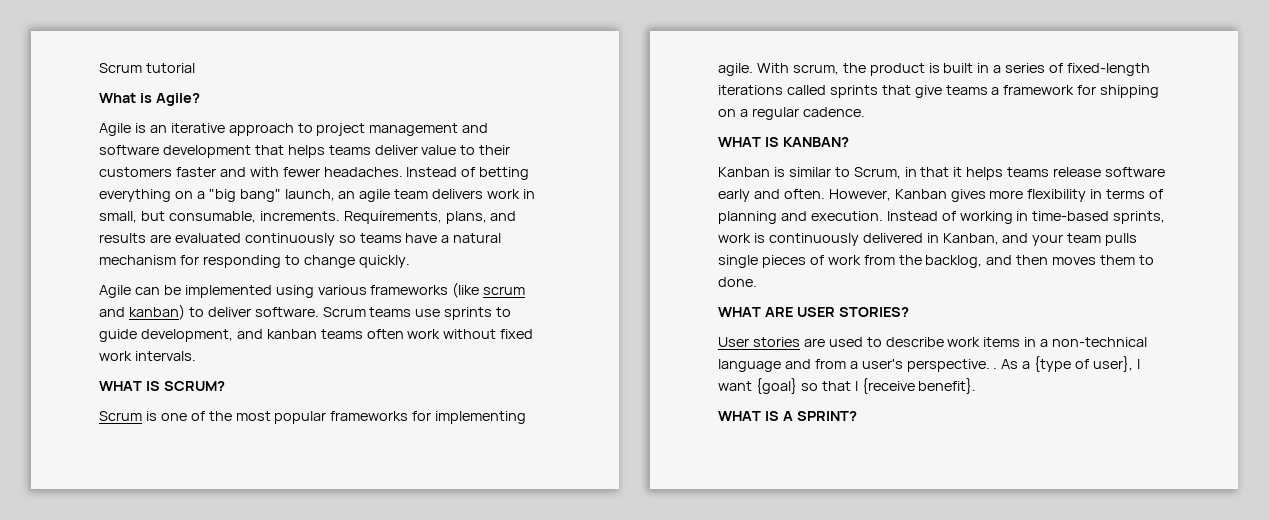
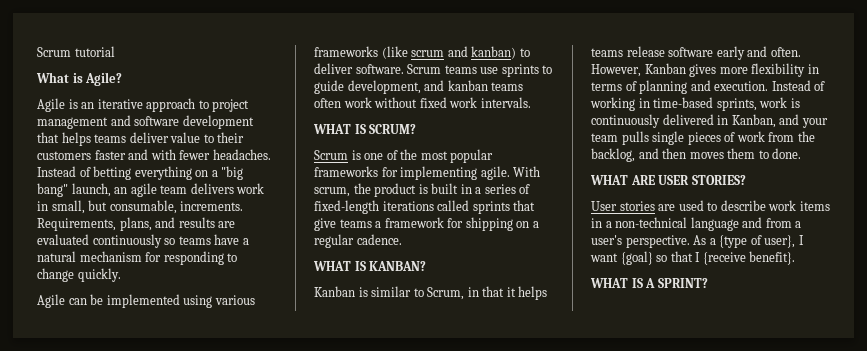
[993,367,998,369] . -> (690, 241) none

